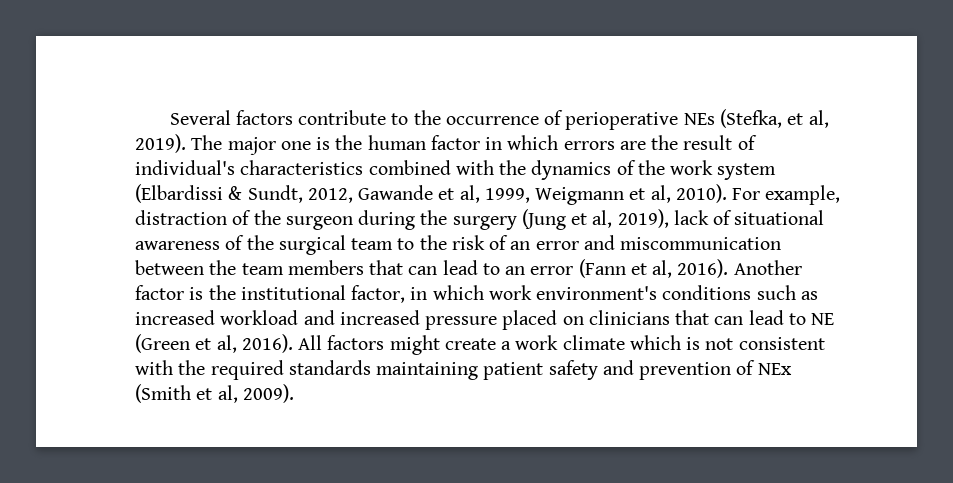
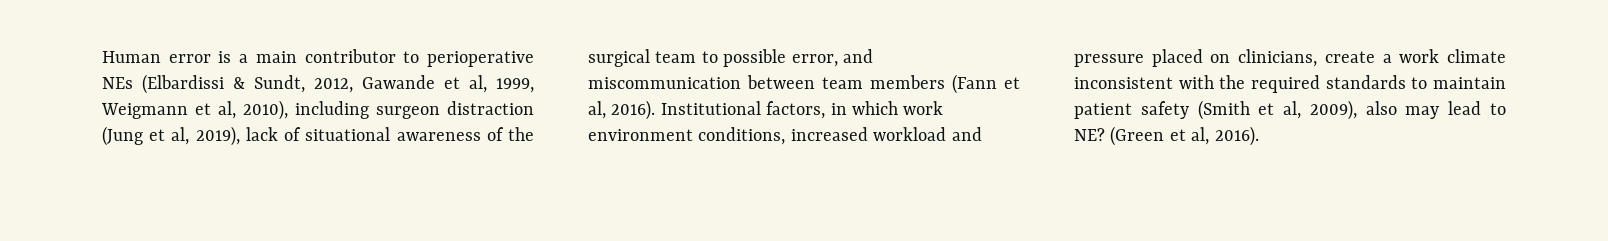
[169,109,829,130] [135,134,757,155] [135,160,777,180] Several factors contribute to the occurrence of perioperative NEs (Stefka, et al, 2019). The major one is the human factor in which errors are the result of individual's characteristics combined with the dynamics of the work system -> [102,49,534,67] [102,77,133,89] Human error is a main contributor to perioperative NEs
[675,184,841,205] [135,210,517,230] 2010). For example, distraction of the surgeon during the surgery -> [243,100,534,120] 2010), including surgeon distraction
[419,235,579,250] the risk of an error -> [723,49,838,67] possible error,
[209,260,237,275] the -> (815, 82) none
[369,259,802,278] [135,285,818,303] that can lead to an error (Fann et al, 2016). Another factor is the institutional factor, in which work environment's conditions such as -> [952,74,1020,94] [588,100,944,120] [588,127,786,145] (Fann et al, 2016). Institutional factors, in which work environment conditions,
[339,310,420,325] increased -> (982, 134) none
[588,310,835,325] clinicians that can lead to NE -> [1238,49,1506,67] [1074,75,1506,93] [1074,100,1506,120] [1074,128,1105,141] clinicians, create a work climate inconsistent with the required standards to maintain patient safety (Smith et al, 2009), also may lead to NE?
[298,335,825,355] [135,360,792,380] [135,384,294,403] All factors might create a work climate which is not consistent with the required standards maintaining patient safety and prevention of NEx (Smith et al, 2009). -> (1259, 136) none

